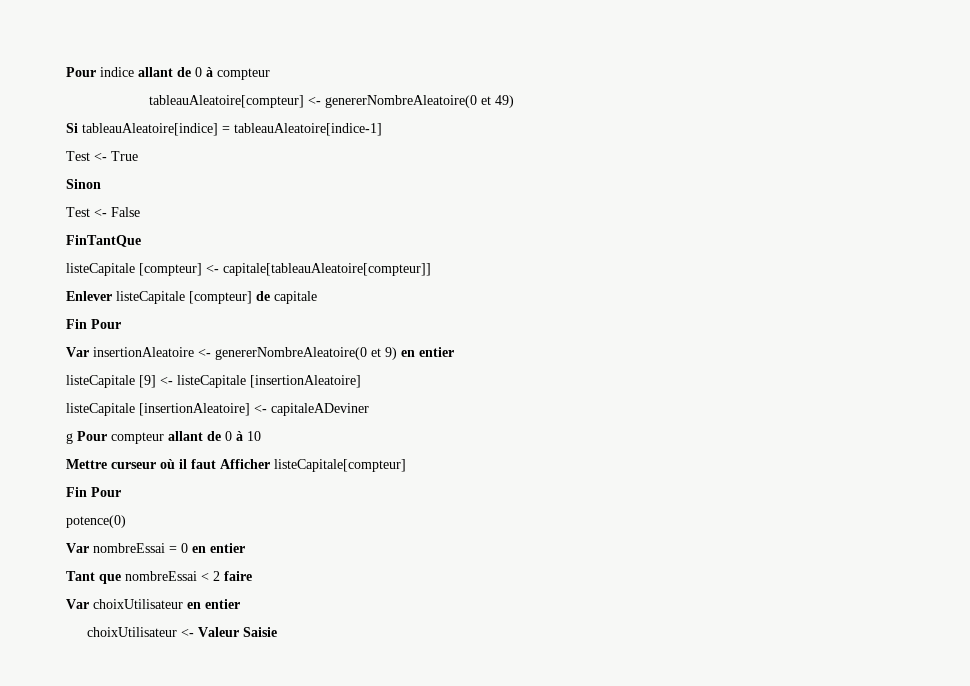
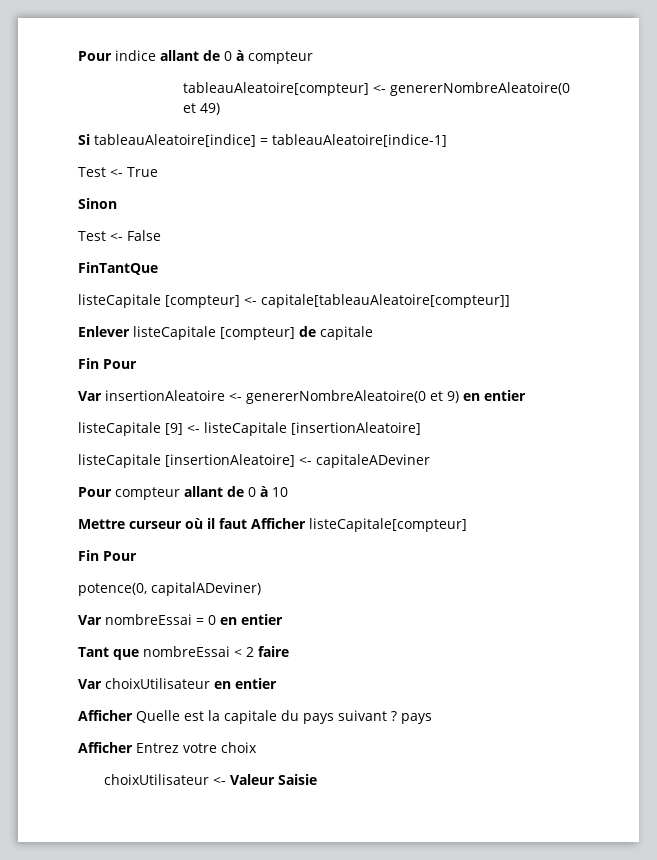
[66,433,73,444] g -> (430, 461) none
[66,515,126,528] potence(0) -> [78,582,261,596] potence(0, capitalADeviner)
(240, 604) none -> [78,710,432,724] [78,742,257,753] // Afficher Quelle est la capitale du pays suivant ? pays // Afficher Entrez votre choix

